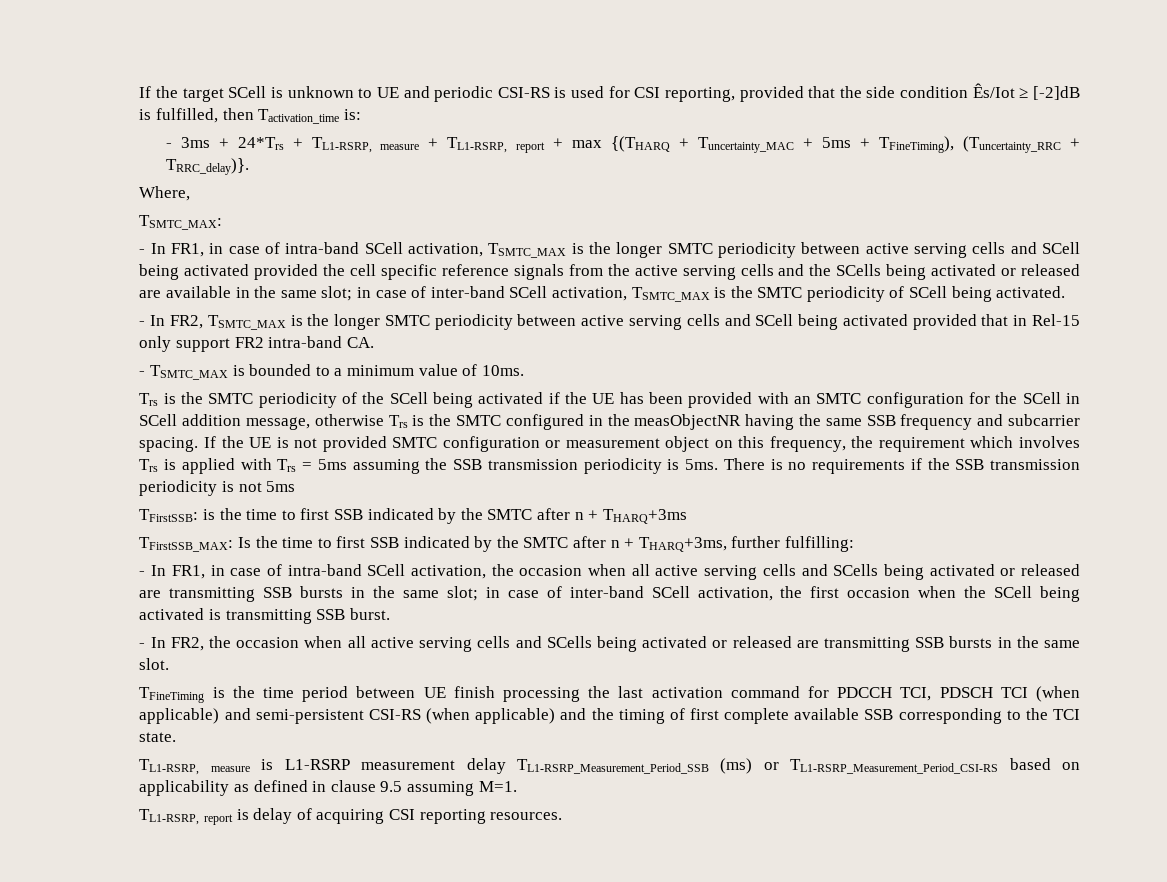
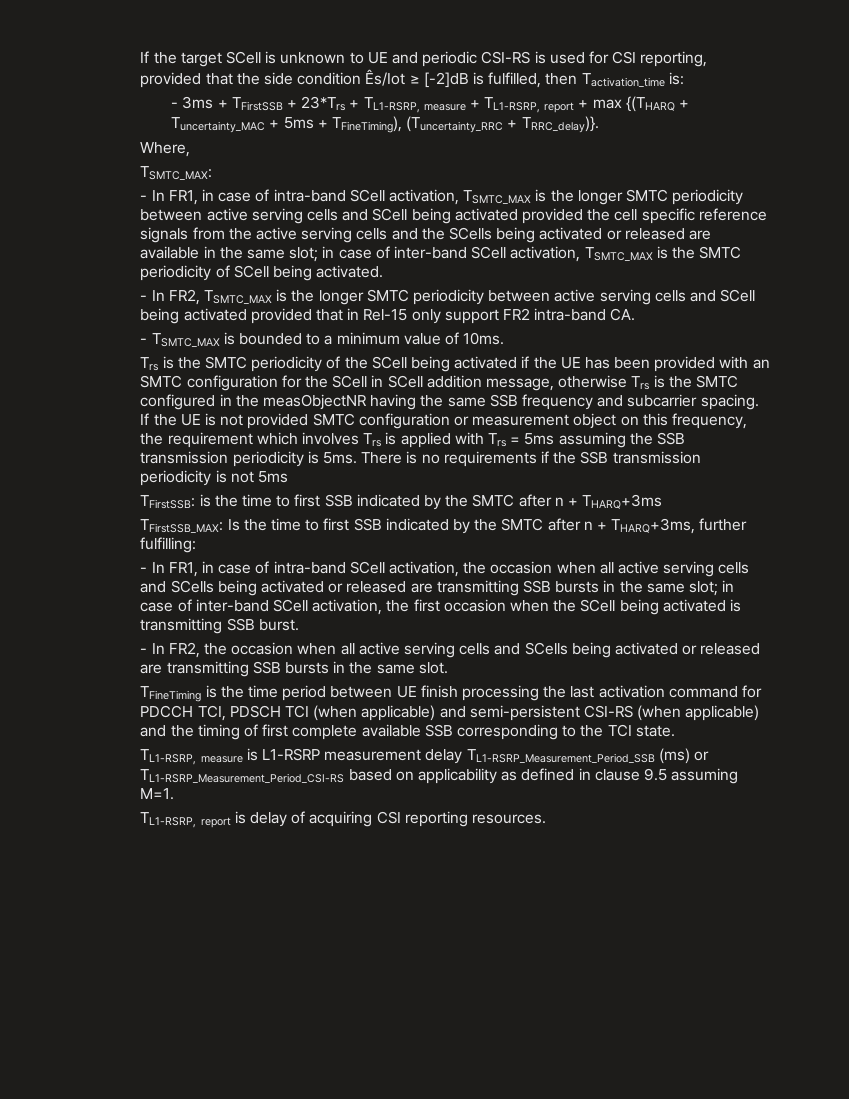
[237,137,284,150] 24*Trs -> [231,96,346,111] TFirstSSB + 23*Trs

